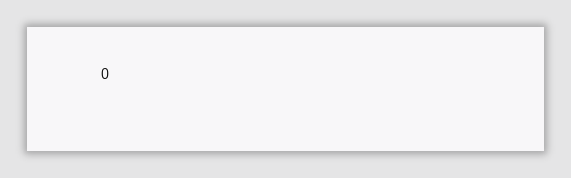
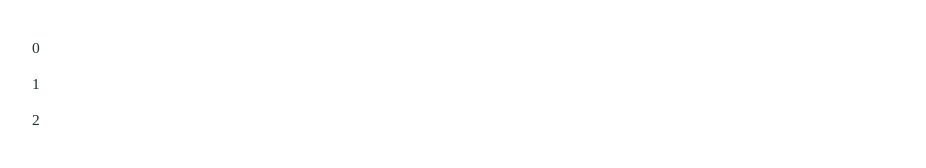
(109, 73) none -> [32,79,40,89] [32,115,40,125] // 1 // 2

